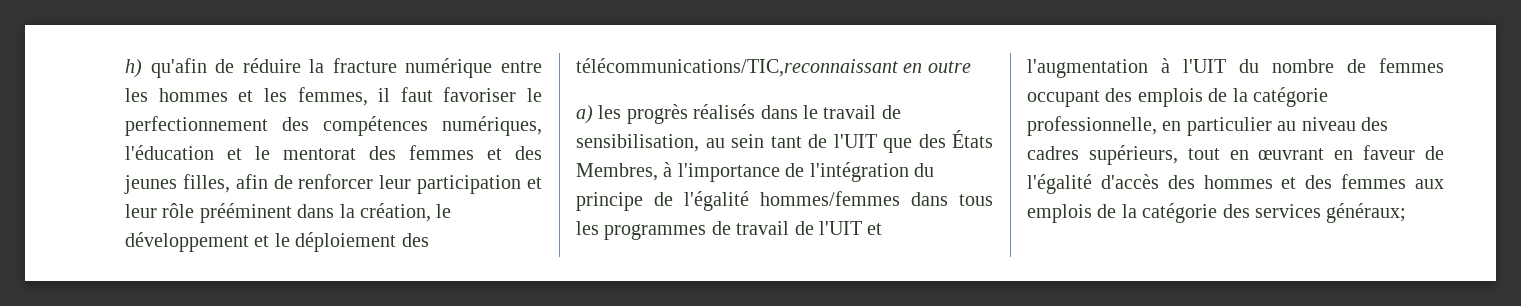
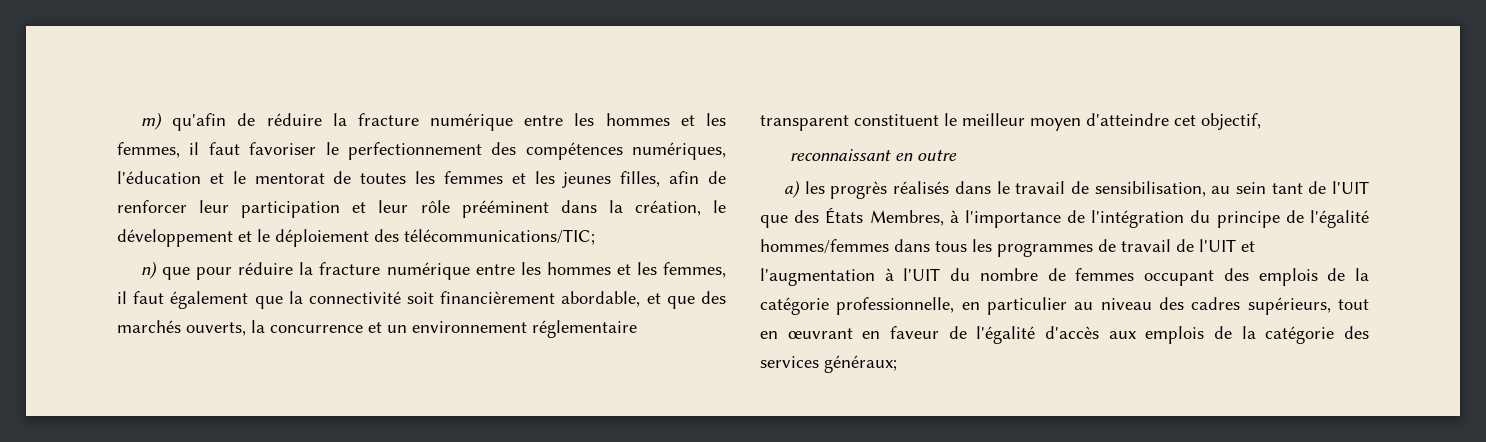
[125,59,142,78] h) -> [141,112,163,130] m)
[369,146,396,160] des -> [333,171,436,184] de toutes les
[515,146,542,160] des -> [534,171,555,184] les
[576,58,898,77] télécommunications/TIC,reconnaissant -> [404,229,595,245] [141,261,727,280] [117,291,726,309] [117,320,637,338] [760,113,1261,131] [790,149,892,161] télécommunications/TIC; // n) que pour réduire la fracture numérique entre les hommes et les femmes, il faut également que la connectivité soit financièrement abordable, et que des marchés ouverts, la concurrence et un environnement réglementaire transparent constituent le meilleur moyen d'atteindre cet objectif, // reconnaissant
[1167,174,1407,189] des hommes et des femmes -> (1099, 332) none

